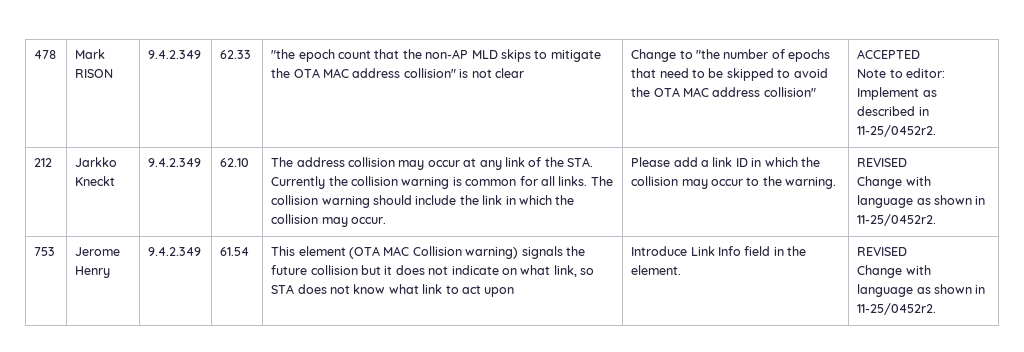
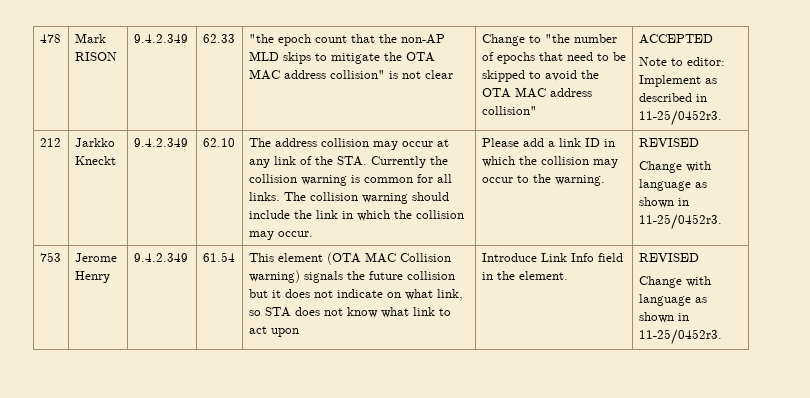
[857,125,937,137] 11-25/0452r2. -> [638,110,722,126] 11-25/0452r3.
[857,214,937,226] 11-25/0452r2. -> [638,214,722,230] 11-25/0452r3.
[857,303,937,315] 11-25/0452r2. -> [638,329,722,345] 11-25/0452r3.

